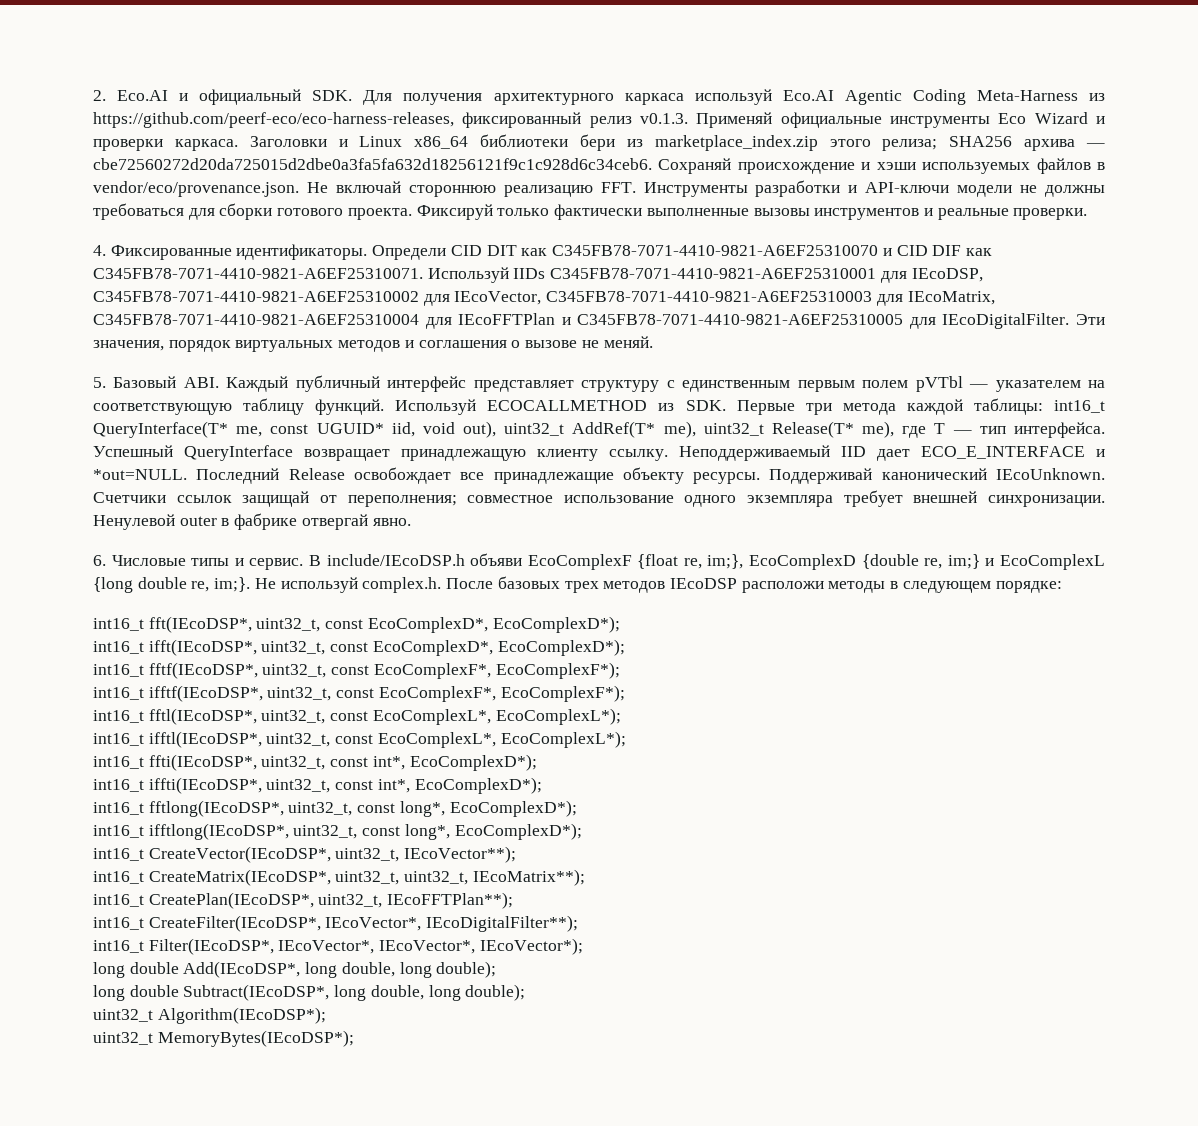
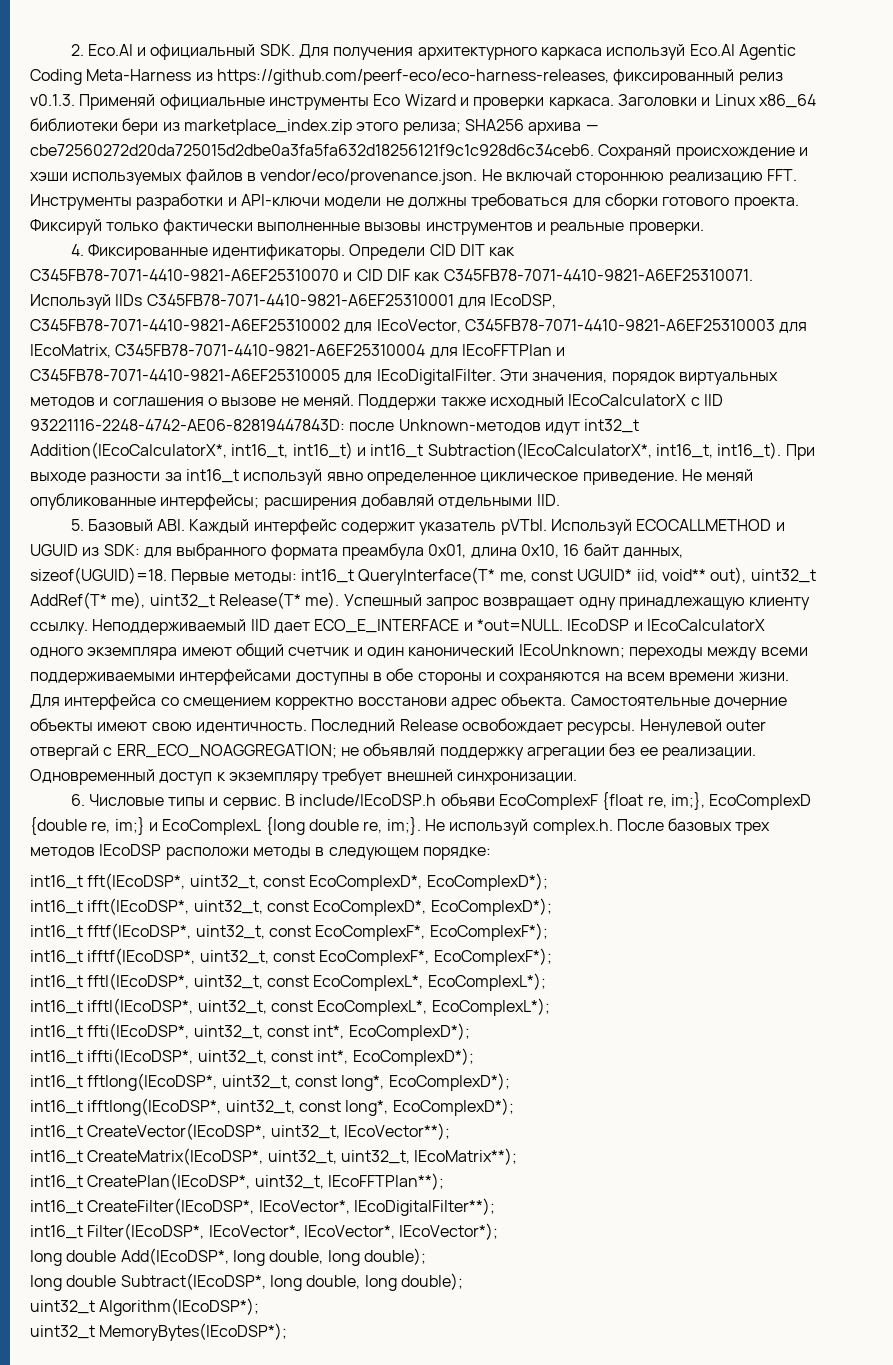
[93,375,1106,392] [93,398,1043,415] // 5. Базовый ABI. Каждый публичный интерфейс представляет структуру с единственным первым полем pVTbl — указателем на соответствующую таблицу функций. Используй ECOCALLMETHOD из SDK. Первые три метода каждой таблицы: -> [358,394,723,410] [30,419,640,435] [30,442,815,460] [30,469,754,485] [30,493,560,510] [70,519,785,535] [30,543,683,560] [30,567,297,585] Поддержи также исходный IEcoCalculatorX с IID 93221116-2248-4742-AE06-82819447843D: после Unknown-методов идут int32_t Addition(IEcoCalculatorX*, int16_t, int16_t) и int16_t Subtraction(IEcoCalculatorX*, int16_t, int16_t). При выходе разности за int16_t используй явно определенное циклическое приведение. Не меняй опубликованные интерфейсы; расширения добавляй отдельными IID. // 5. Базовый ABI. Каждый интерфейс содержит указатель pVTbl. Используй ECOCALLMETHOD и UGUID из SDK: для выбранного формата преамбула 0x01, длина 0x10, 16 байт данных, sizeof(UGUID)=18. Первые методы:
[422,422,455,434] void -> [661,569,706,581] void**
[862,421,1105,438] [93,445,390,461] me), где T — тип интерфейса. Успешный QueryInterface возвращает -> [305,592,616,610] me). Успешный запрос возвращает одну
[196,467,1105,484] [93,490,1105,507] [93,513,411,530] Последний Release освобождает все принадлежащие объекту ресурсы. Поддерживай канонический IEcoUnknown. Счетчики ссылок защищай от переполнения; совместное использование одного экземпляра требует внешней синхронизации. Ненулевой outer в фабрике отвергай явно. -> [567,619,765,631] [30,643,808,660] [30,668,789,685] [30,693,787,710] [30,718,766,735] [30,743,756,760] [30,768,577,785] IEcoDSP и IEcoCalculatorX одного экземпляра имеют общий счетчик и один канонический IEcoUnknown; переходы между всеми поддерживаемыми интерфейсами доступны в обе стороны и сохраняются на всем времени жизни. Для интерфейса со смещением корректно восстанови адрес объекта. Самостоятельные дочерние объекты имеют свою идентичность. Последний Release освобождает ресурсы. Ненулевой outer отвергай с ERR_ECO_NOAGGREGATION; не объявляй поддержку агрегации без ее реализации. Одновременный доступ к экземпляру требует внешней синхронизации.

